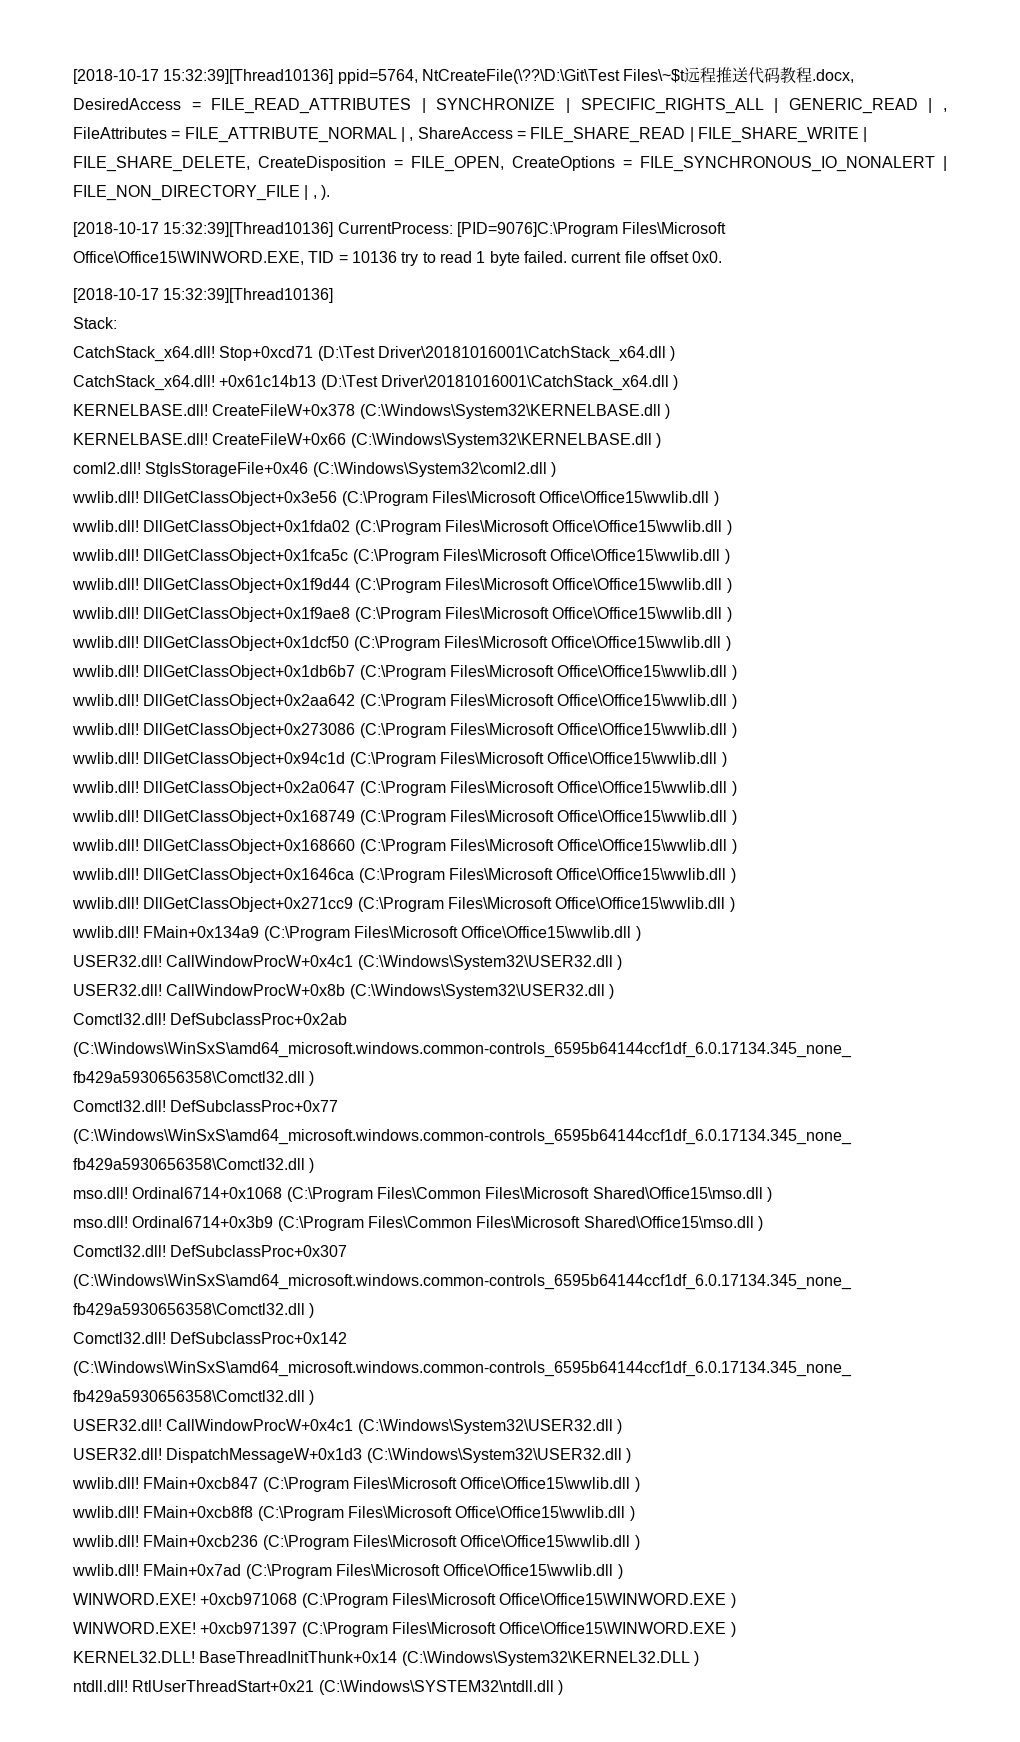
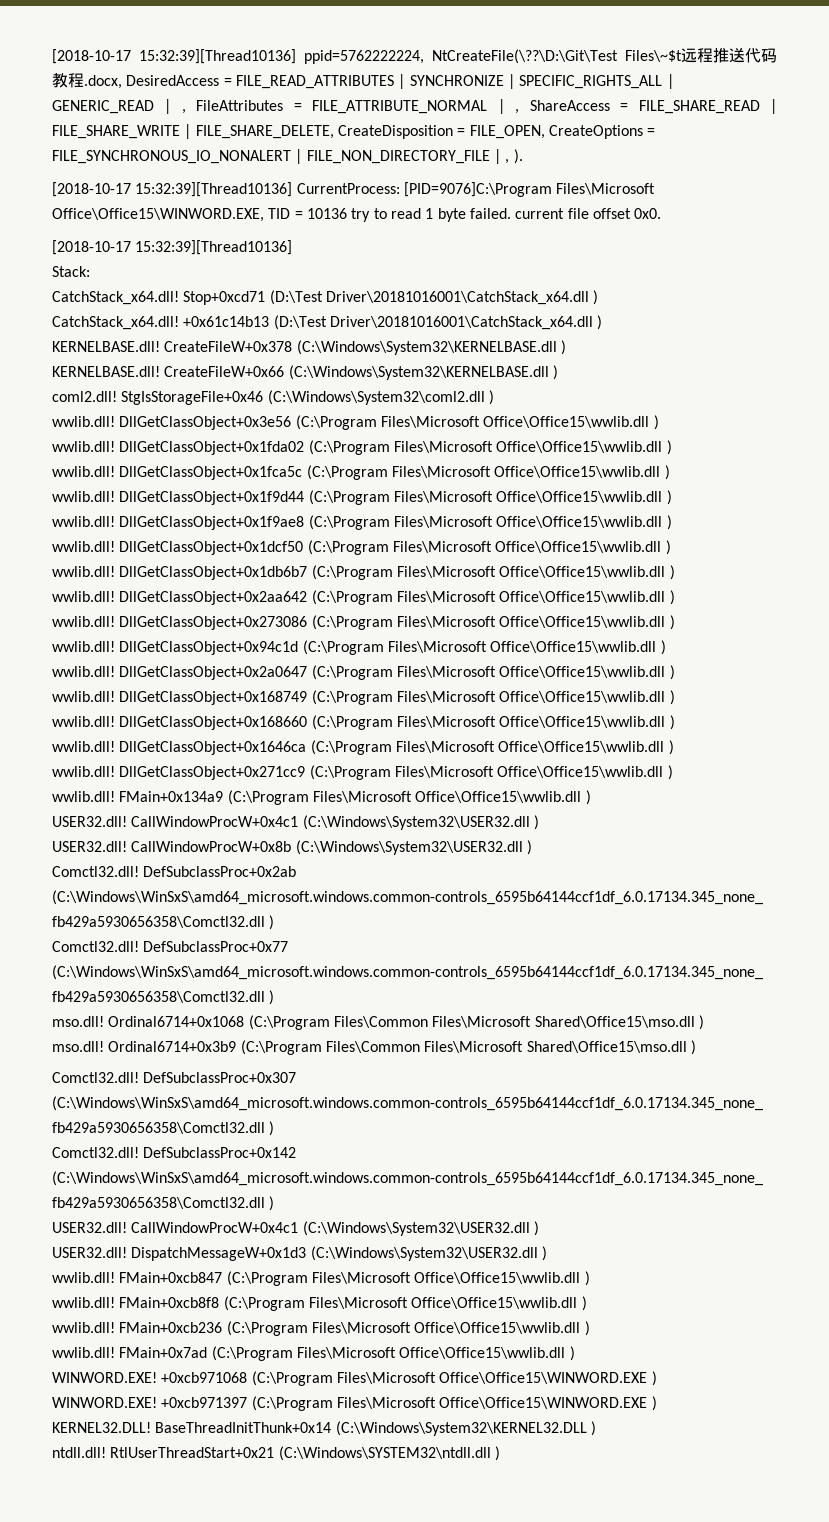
[73,69,418,84] [2018-10-17 15:32:39][Thread10136] ppid=5764, -> [52,49,424,64] [2018-10-17 15:32:39][Thread10136] ppid=5762222224,

